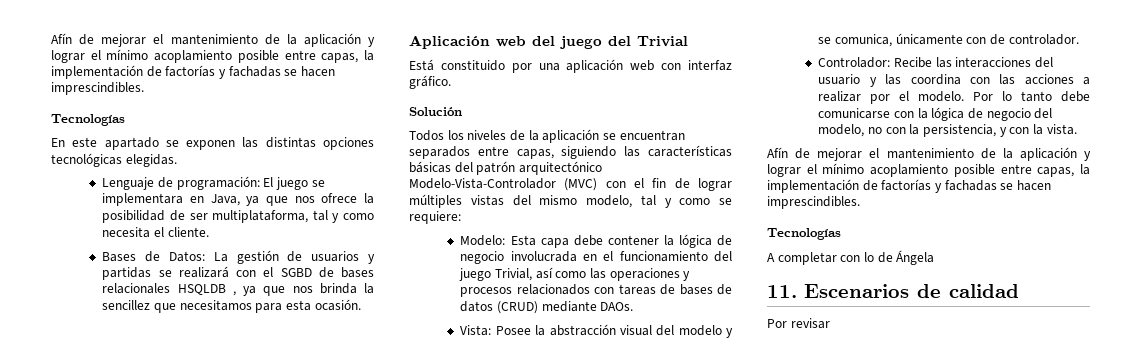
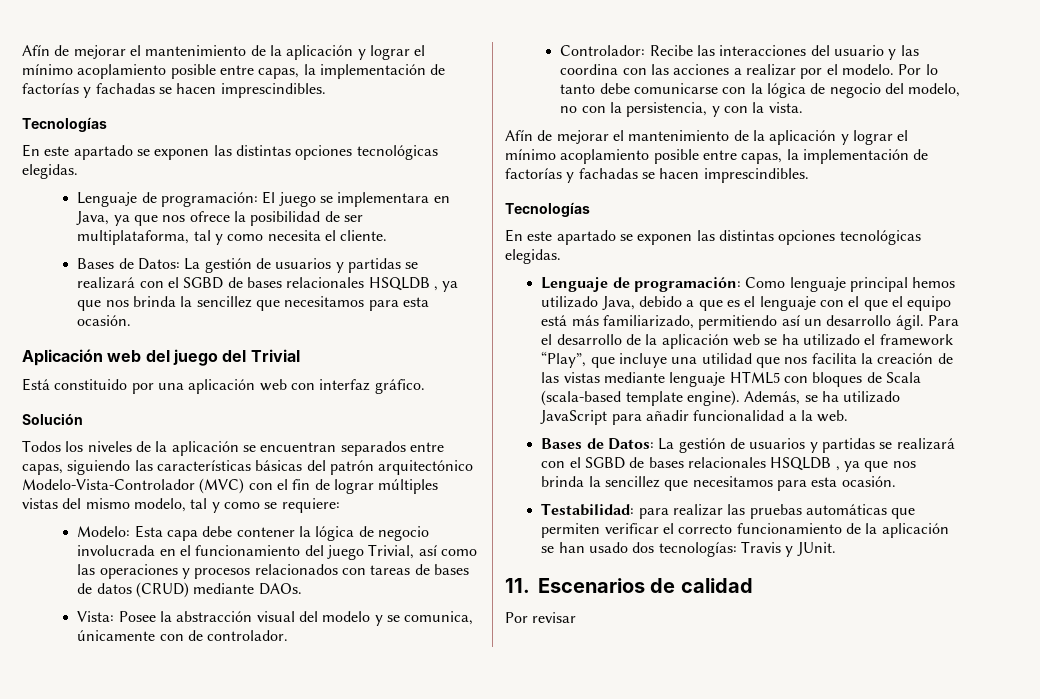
[767,250,935,265] A completar con lo de Ángela -> [505,229,921,245] [505,249,561,264] [541,277,956,292] [541,296,952,311] [541,315,960,330] [541,334,953,349] [541,351,953,368] [541,371,922,387] [541,390,901,406] [540,410,849,425] [541,438,955,453] [541,457,916,472] [541,476,896,491] [541,503,916,519] [541,523,949,538] [541,541,836,557] En este apartado se exponen las distintas opciones tecnológicas elegidas. // Lenguaje de programación: Como lenguaje principal hemos utilizado Java, debido a que es el lenguaje con el que el equipo está más familiarizado, permitiendo así un desarrollo ágil. Para el desarrollo de la aplicación web se ha utilizado el framework “Play”, que incluye una utilidad que nos facilita la creación de las vistas mediante lenguaje HTML5 con bloques de Scala (scala-based template engine). Además, se ha utilizado JavaScript para añadir funcionalidad a la web. // Bases de Datos: La gestión de usuarios y partidas se realizará con el SGBD de bases relacionales HSQLDB , ya que nos brinda la sencillez que necesitamos para esta ocasión. // Testabilidad: para realizar las pruebas automáticas que permiten verificar el correcto funcionamiento de la aplicación se han usado dos tecnologías: Travis y JUnit.

